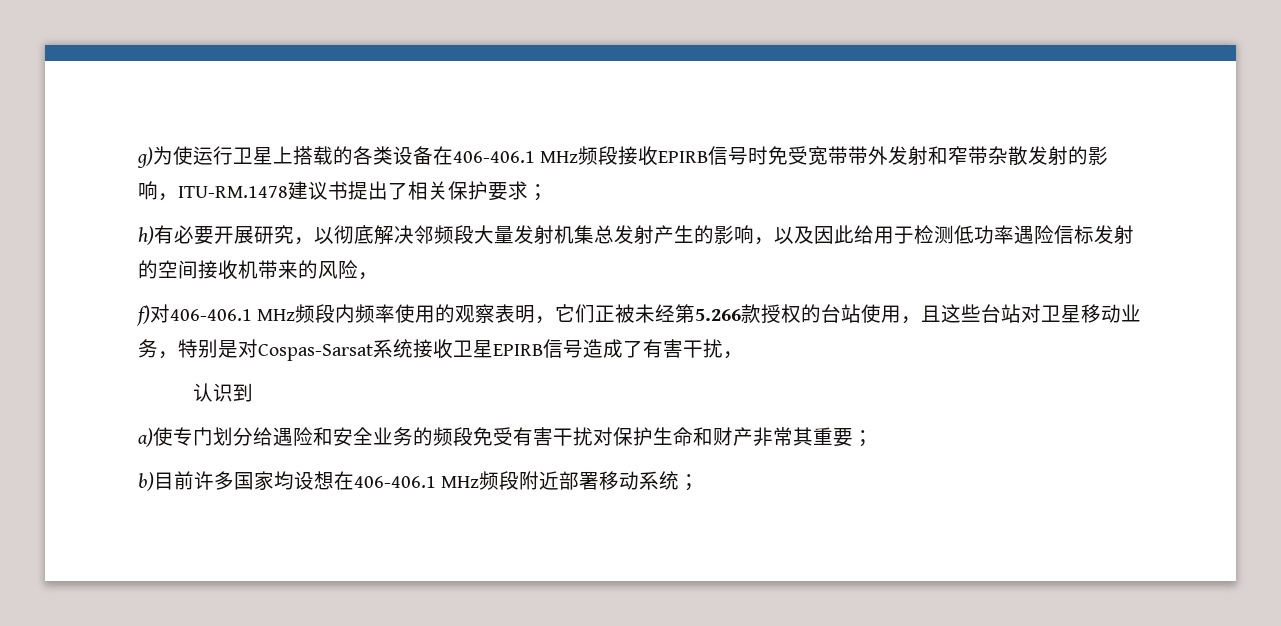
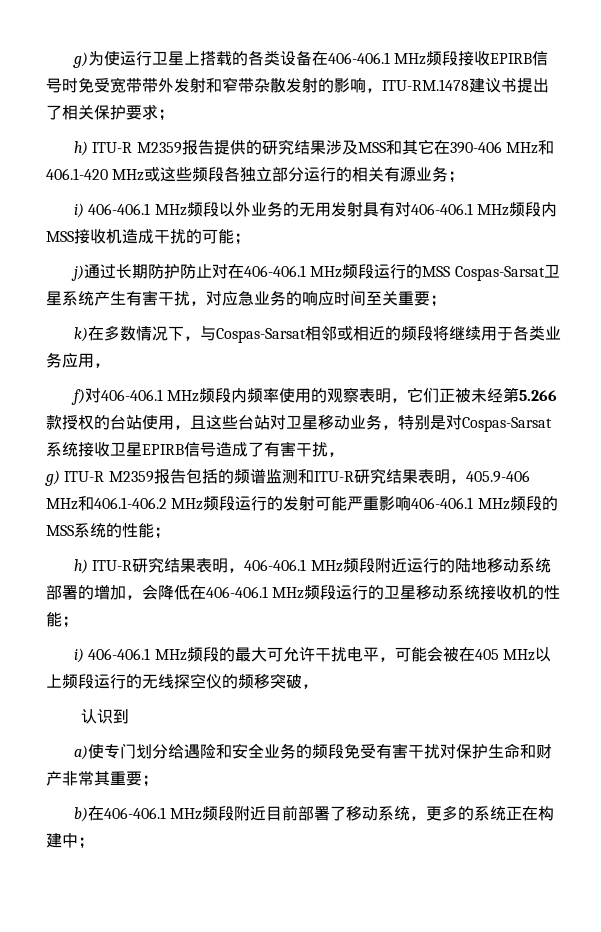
[154,225,1134,245] [138,260,358,280] 有必要开展研究，以彻底解决邻频段大量发射机集总发射产生的影响，以及因此给用于检测低功率遇险信标发射的空间接收机带来的风险 -> [92,139,554,155] [46,166,465,183] [74,201,557,218] [46,229,250,245] [71,264,560,281] [46,290,446,307] [74,325,562,343] [46,352,94,368] ITU-R M2359报告提供的研究结果涉及MSS和其它在390-406 MHz和406.1-420 MHz或这些频段各独立部分运行的相关有源业务； // i) 406-406.1 MHz频段以外业务的无用发射具有对406-406.1 MHz频段内MSS接收机造成干扰的可能； // j)通过长期防护防止对在406-406.1 MHz频段运行的MSS Cospas-Sarsat卫星系统产生有害干扰，对应急业务的响应时间至关重要； // k)在多数情况下，与Cospas-Sarsat相邻或相近的频段将继续用于各类业务应用
(743, 355) none -> [45,468,530,486] [46,495,558,511] [46,523,170,539] [74,557,551,574] [46,584,561,600] [46,612,78,628] [74,646,551,663] [46,673,318,689] // g) ITU-R M2359报告包括的频谱监测和ITU-R研究结果表明，405.9-406 MHz和406.1-406.2 MHz频段运行的发射可能严重影响406-406.1 MHz频段的MSS系统的性能； // h) ITU-R研究结果表明，406-406.1 MHz频段附近运行的陆地移动系统部署的增加，会降低在406-406.1 MHz频段运行的卫星移动系统接收机的性能； // i) 406-406.1 MHz频段的最大可允许干扰电平，可能会被在405 MHz以上频段运行的无线探空仪的频移突破，
[154,471,334,491] 目前许多国家均设想 -> (89, 814) none
[559,471,680,490] 部署移动系统 -> [266,805,555,821] [46,833,78,848] 目前部署了移动系统，更多的系统正在构建中

